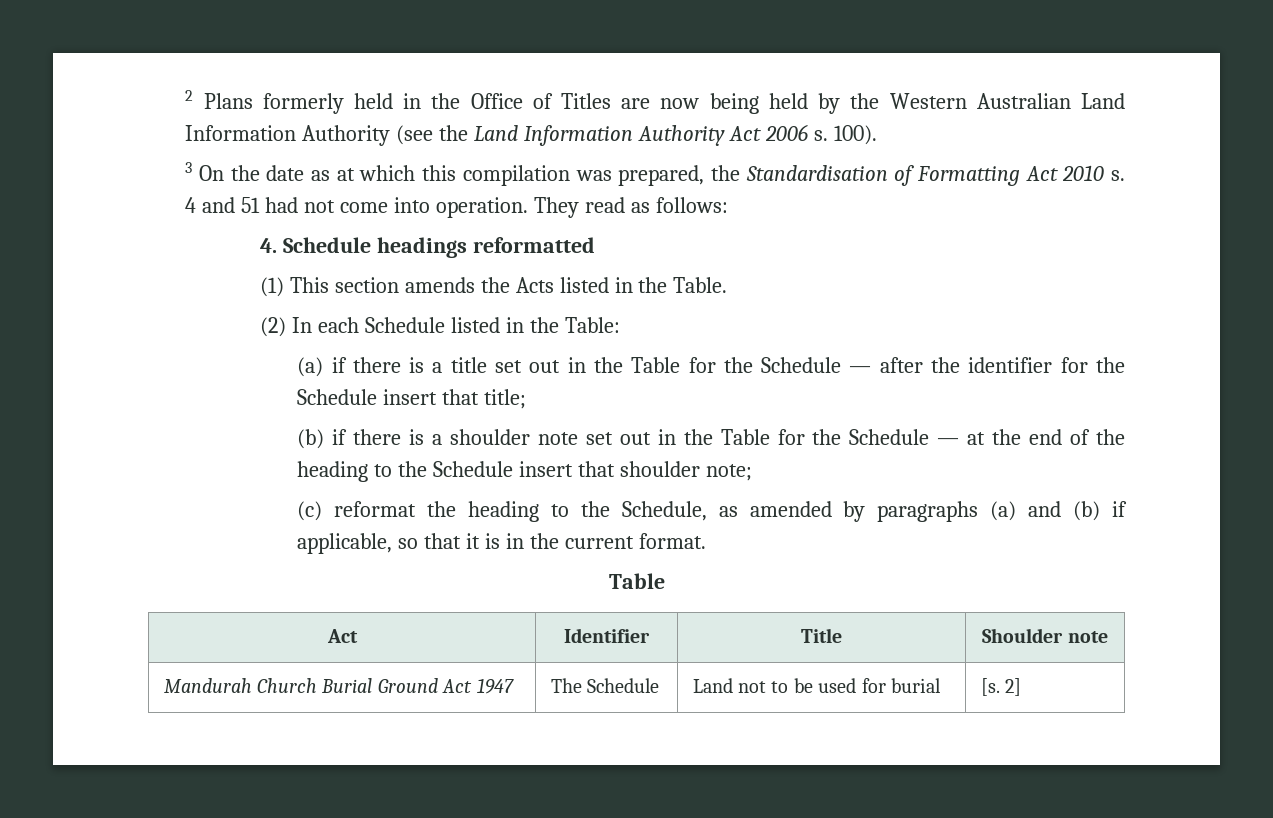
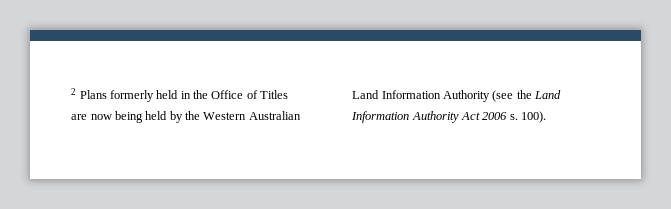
[185,162,1125,186] [185,197,728,218] [259,237,595,258] [259,277,728,297] [259,317,620,337] [297,357,1125,377] [297,389,527,409] [297,429,1126,449] [297,461,752,482] [297,501,1127,522] [297,533,706,554] [608,573,665,589] [326,629,358,643] [564,628,650,643] [801,628,842,643] [982,628,1108,643] [163,678,514,694] [550,678,659,693] [692,678,941,693] [980,678,1021,696] // 3 On the date as at which this compilation was prepared, the Standardisation of Formatting Act 2010 s. 4 and 51 had not come into operation. They read as follows: // 4. Schedule headings reformatted // (1) This section amends the Acts listed in the Table. // (2) In each Schedule listed in the Table: // (a) if there is a title set out in the Table for the Schedule — after the identifier for the Schedule insert that title; // (b) if there is a shoulder note set out in the Table for the Schedule — at the end of the heading to the Schedule insert that shoulder note; // (c) reformat the heading to the Schedule, as amended by paragraphs (a) and (b) if applicable, so that it is in the current format. // Table // Act | Identifier | Title | Shoulder note // Mandurah Church Burial Ground Act 1947 | The Schedule | Land not to be used for burial | [s. 2] -> (547, 117) none

